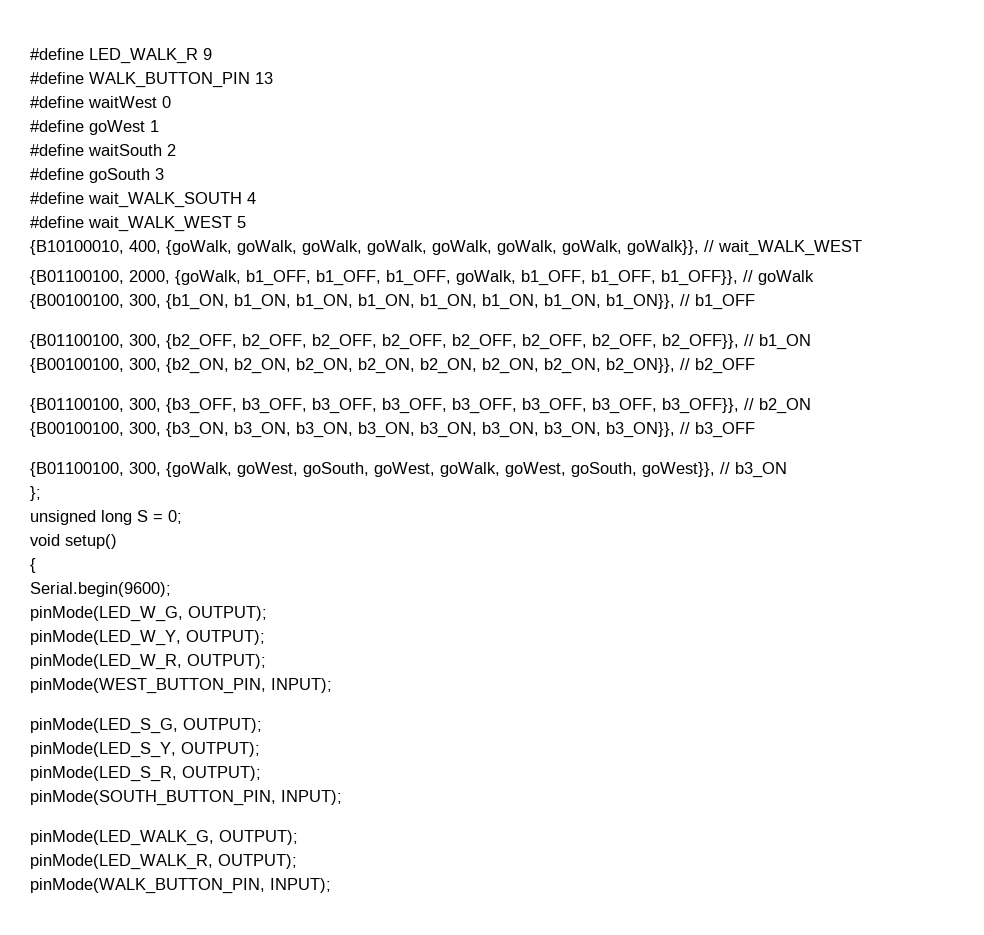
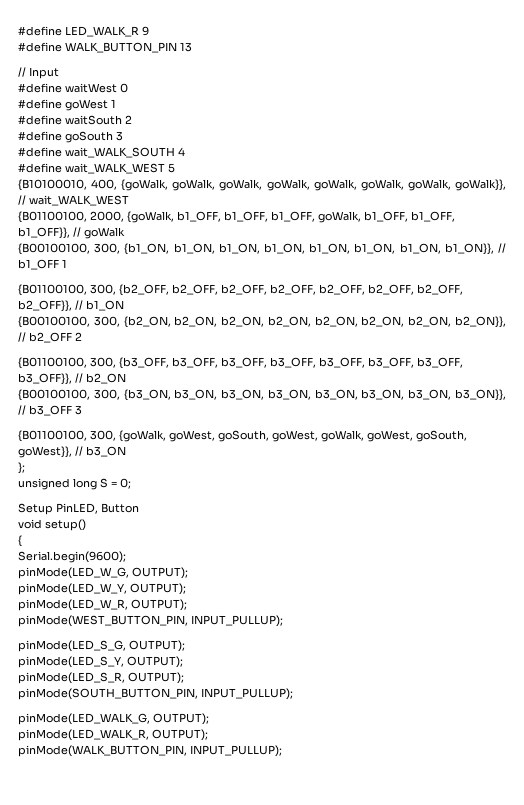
(273, 78) none -> [18,67,59,79] // // Input
(755, 302) none -> [62,259,67,268] 1
(755, 366) none -> [75,332,82,341] 2
(755, 430) none -> [75,405,82,415] 3
(182, 517) none -> [18,503,139,515] // Setup PinLED, Button
[271,678,332,693] INPUT); -> [191,615,283,627] INPUT_PULLUP);
[281,790,342,805] INPUT); -> [201,688,293,700] INPUT_PULLUP);
[270,878,331,893] INPUT); -> [190,745,282,757] INPUT_PULLUP);

